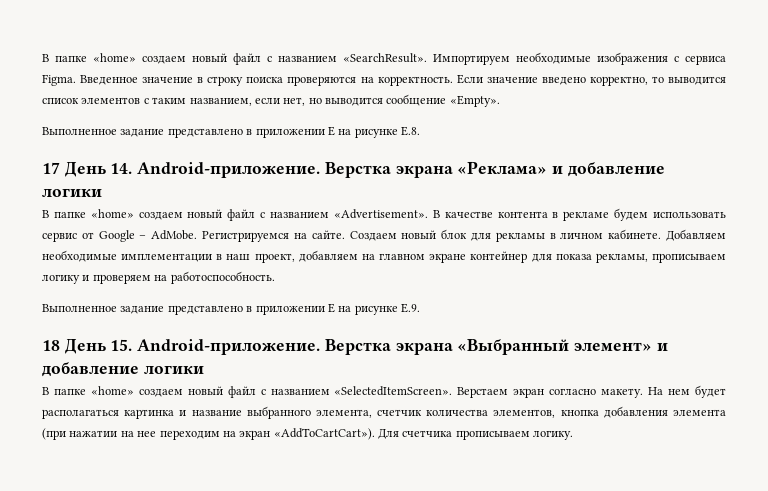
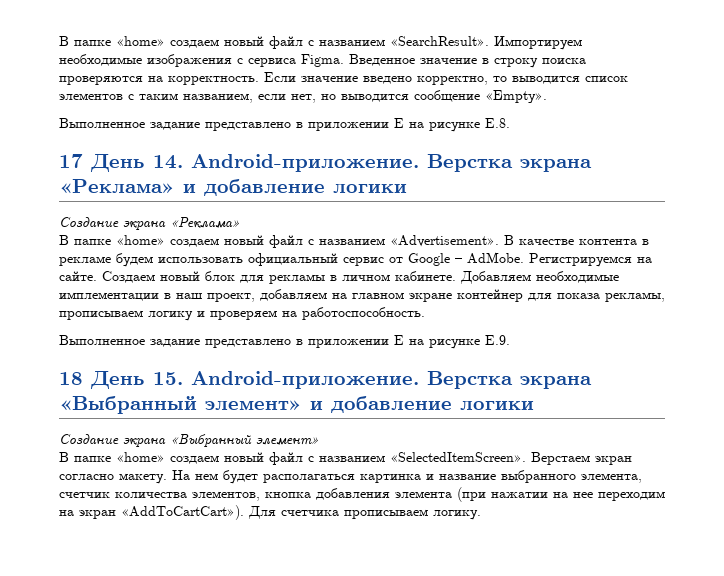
(102, 192) none -> [59,217,240,231] // Создание экрана «Реклама»
(727, 214) none -> [248,253,338,266] официальный
(204, 369) none -> [59,434,319,448] // Создание экрана «Выбранный элемент»

